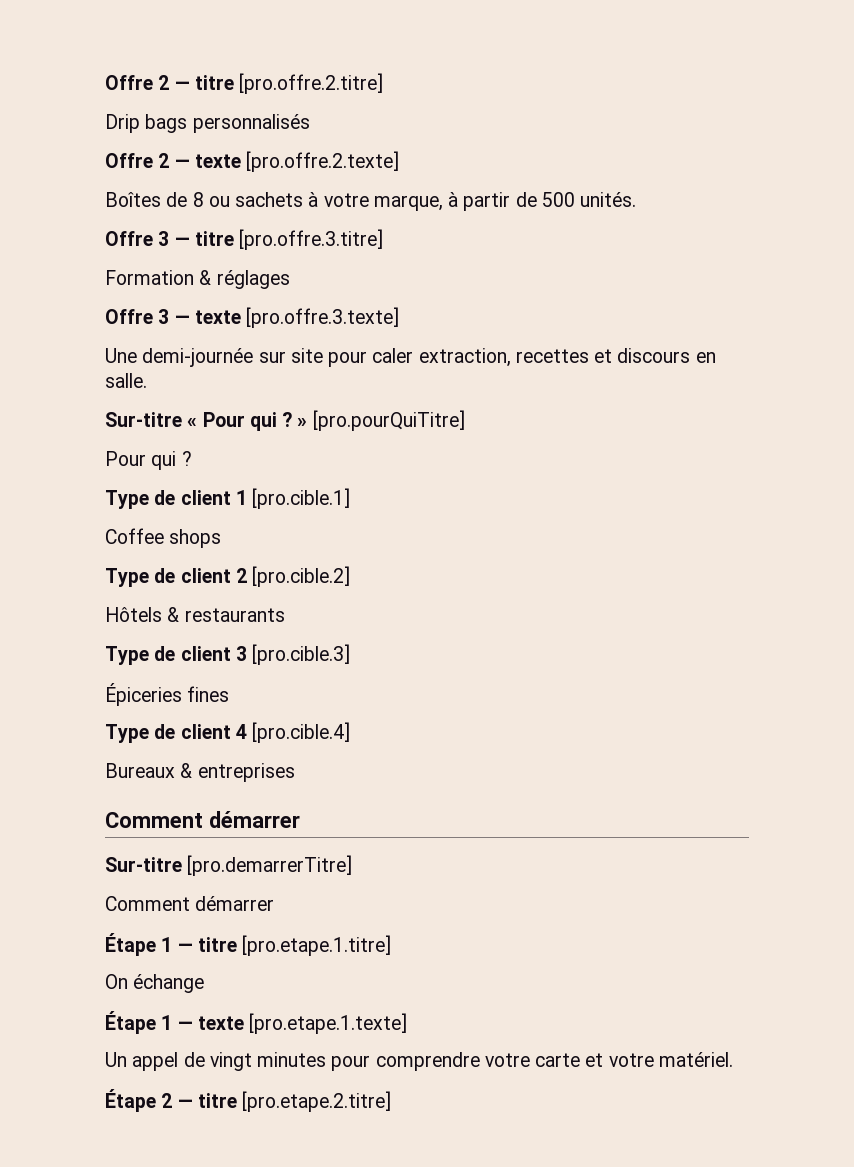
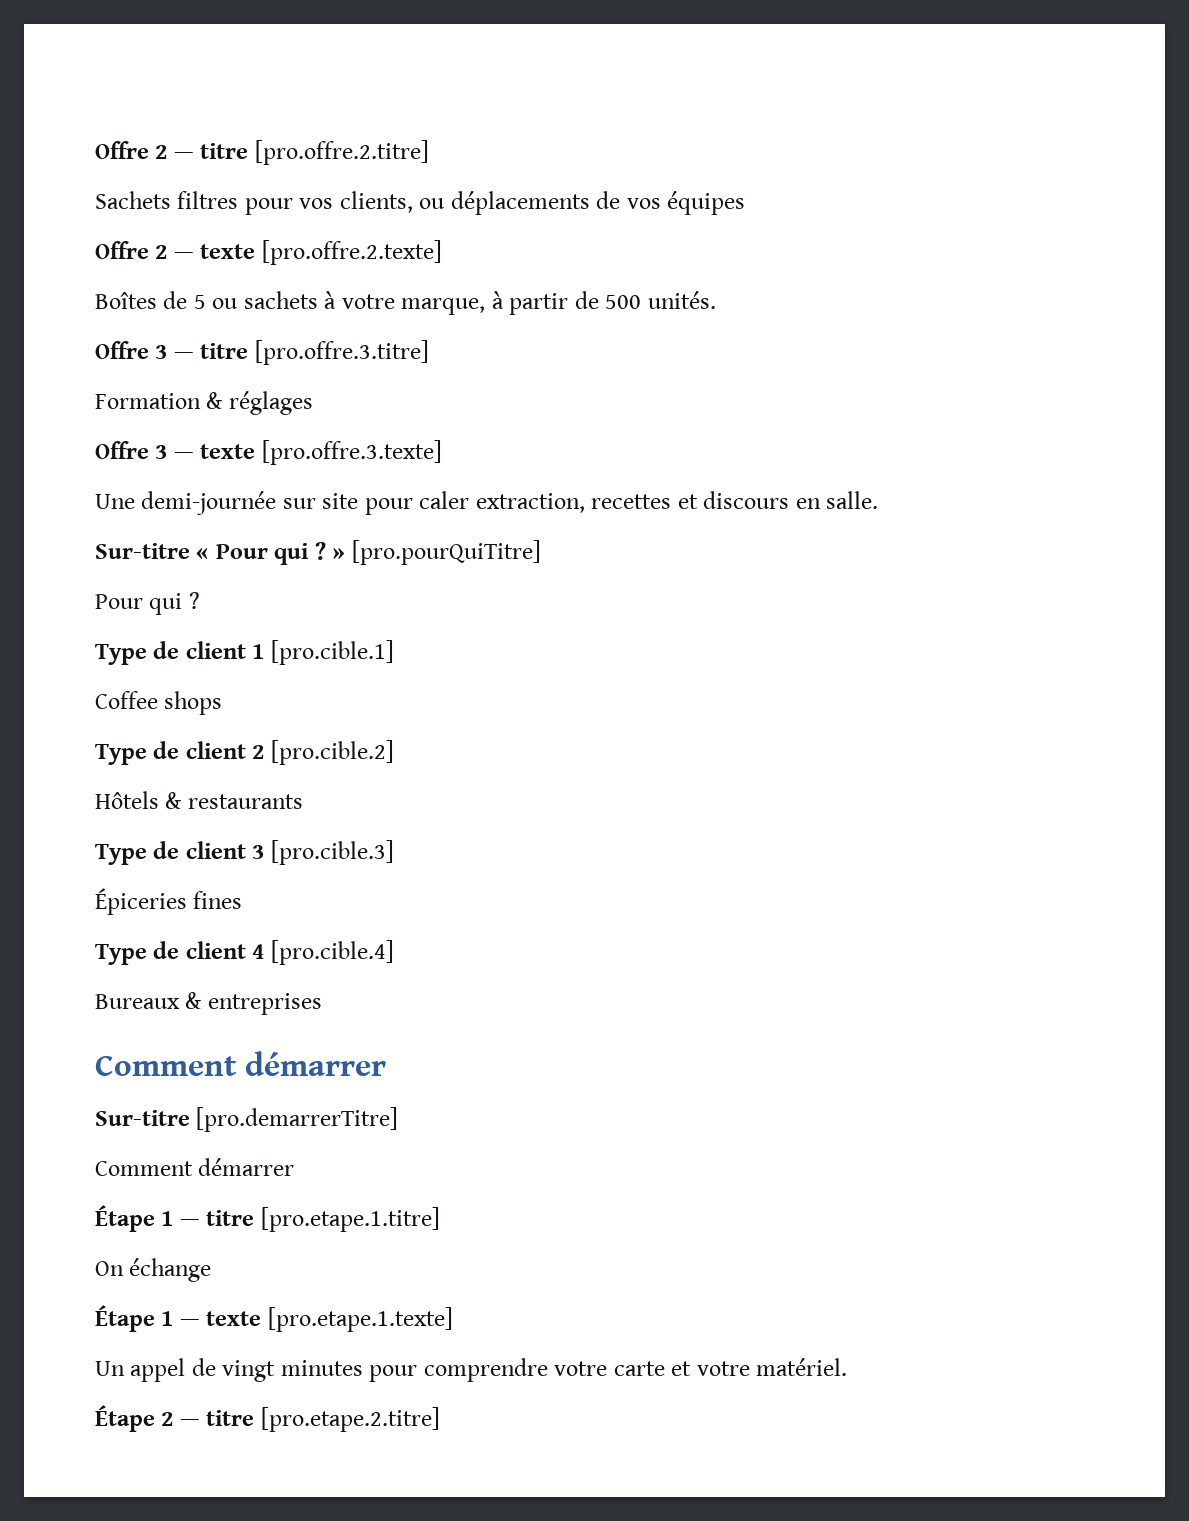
[105,114,310,133] Drip bags personnalisés -> [95,191,746,215] Sachets filtres pour vos clients, ou déplacements de vos équipes
[192,192,204,207] 8 -> [193,295,206,309] 5

